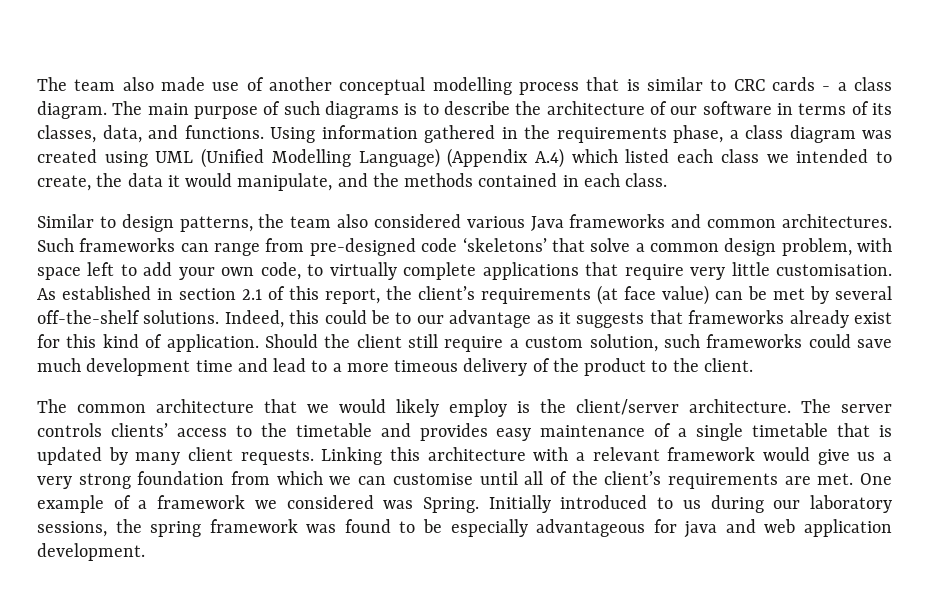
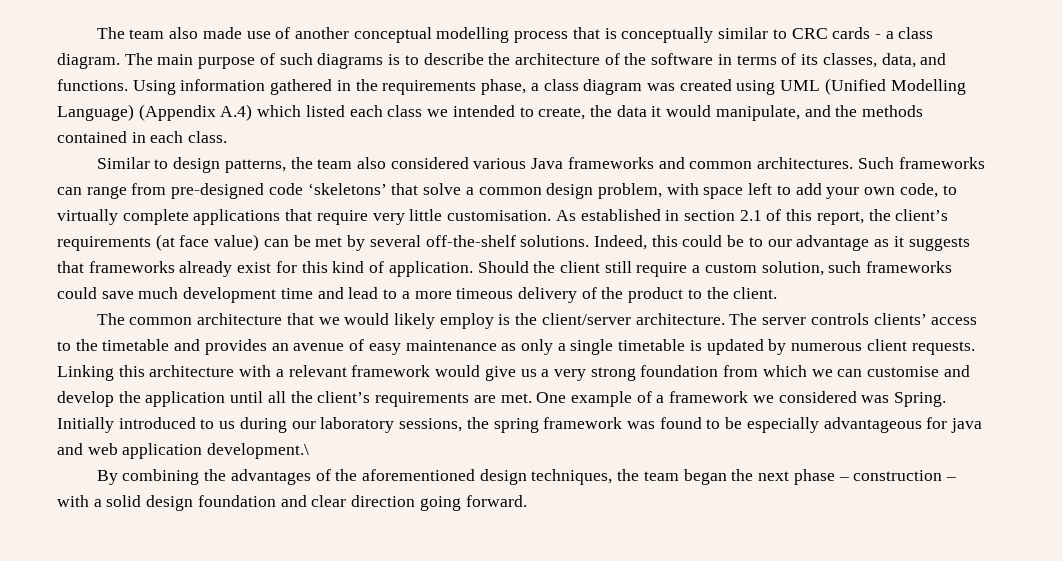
(640, 85) none -> [621,27,714,43] conceptually
[670,106,698,115] our -> [624,53,647,65] the
[496,423,672,441] easy maintenance of -> [271,339,553,355] an avenue of easy maintenance as only
[837,423,871,437] that -> (686, 345) none
[135,452,181,465] many -> [791,343,863,351] numerous
(473, 479) none -> [943,365,970,377] [57,391,226,407] and develop the application
[549,471,567,485] of -> (286, 397) none
[37,543,145,561] development. -> [207,443,310,459] [96,469,956,485] [57,495,527,511] development.\ // By combining the advantages of the aforementioned design techniques, the team began the next phase – construction – with a solid design foundation and clear direction going forward.

